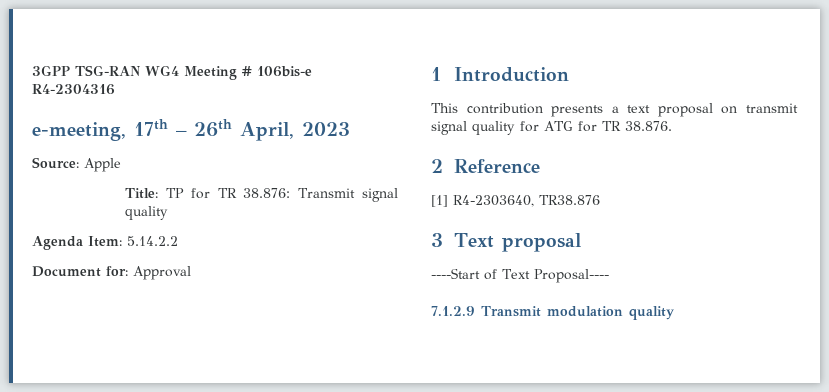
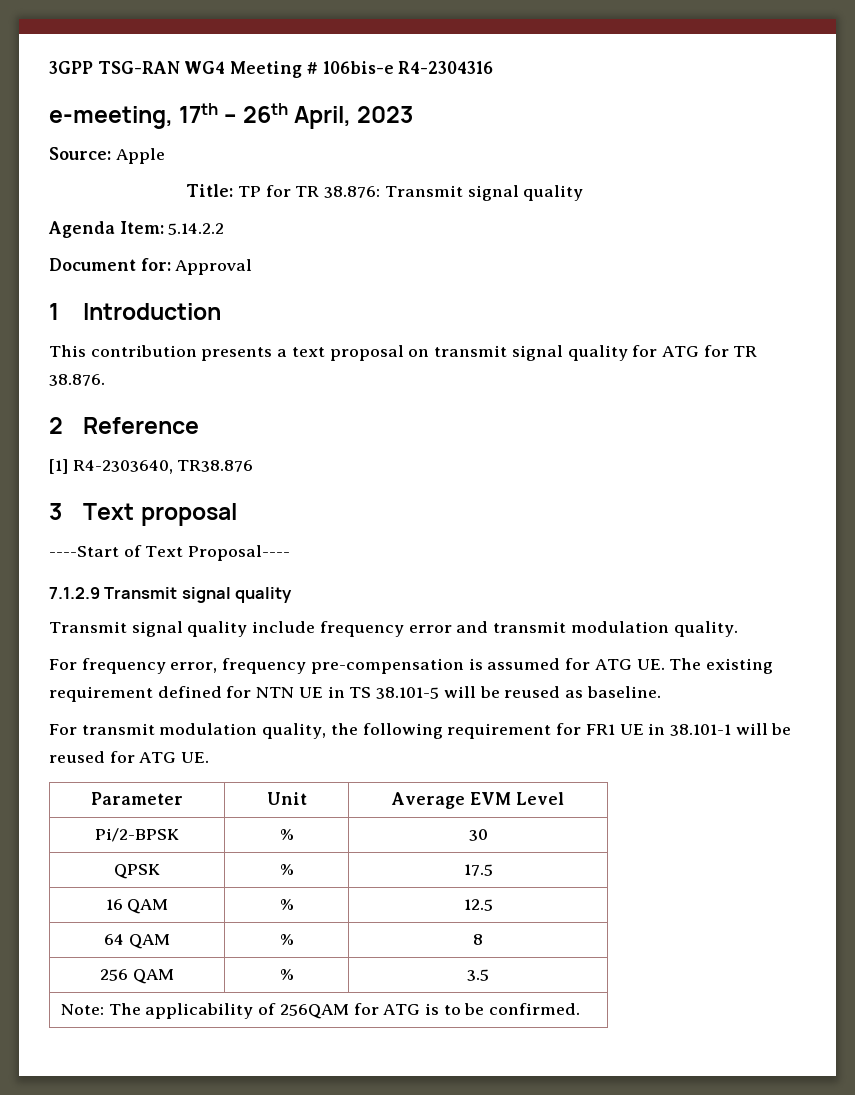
[546,306,674,320] modulation quality -> [181,587,293,603] [49,621,738,637] [49,658,773,674] [49,686,661,702] [49,723,792,739] [49,751,210,763] [91,792,183,805] [266,792,307,805] [391,792,564,809] [95,828,179,842] [279,829,294,840] [468,829,488,841] [114,864,160,879] [279,864,294,875] [463,864,493,876] [105,899,169,914] [279,899,294,910] [463,899,493,911] [104,934,170,949] [279,934,294,945] [473,934,483,945] [100,969,174,984] [279,969,294,980] [467,969,489,981] [60,1003,581,1019] signal quality // Transmit signal quality include frequency error and transmit modulation quality. // For frequency error, frequency pre-compensation is assumed for ATG UE. The existing requirement defined for NTN UE in TS 38.101-5 will be reused as baseline. // For transmit modulation quality, the following requirement for FR1 UE in 38.101-1 will be reused for ATG UE. // Parameter | Unit | Average EVM Level // Pi/2-BPSK | % | 30 // QPSK | % | 17.5 // 16 QAM | % | 12.5 // 64 QAM | % | 8 // 256 QAM | % | 3.5 // Note: The applicability of 256QAM for ATG is to be confirmed.

